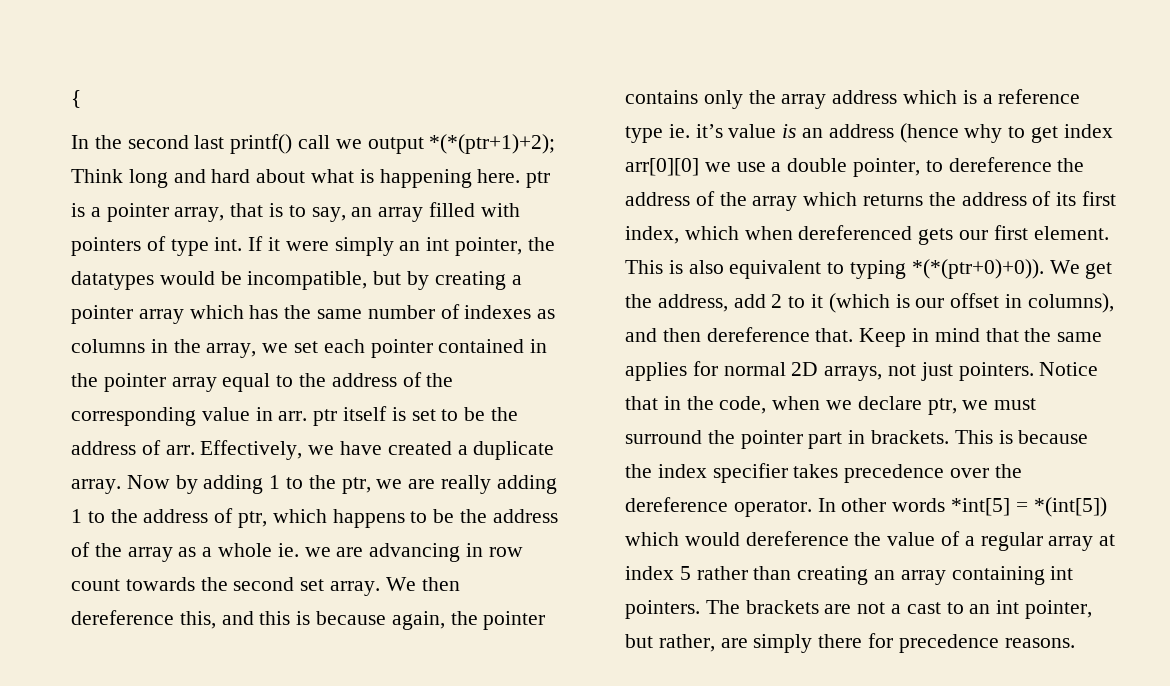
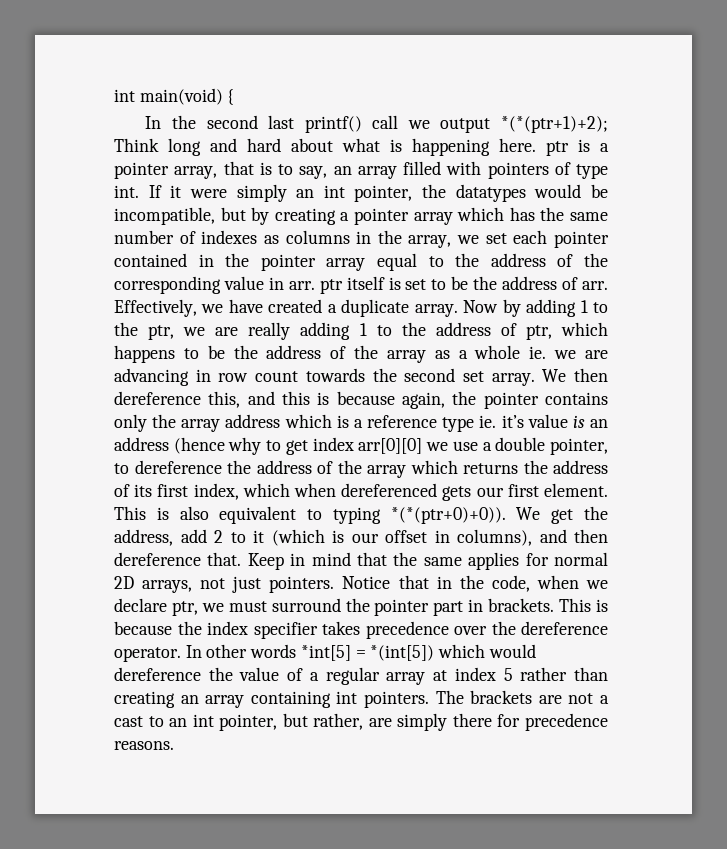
(71, 99) none -> [114,88,223,105] int main(void)

